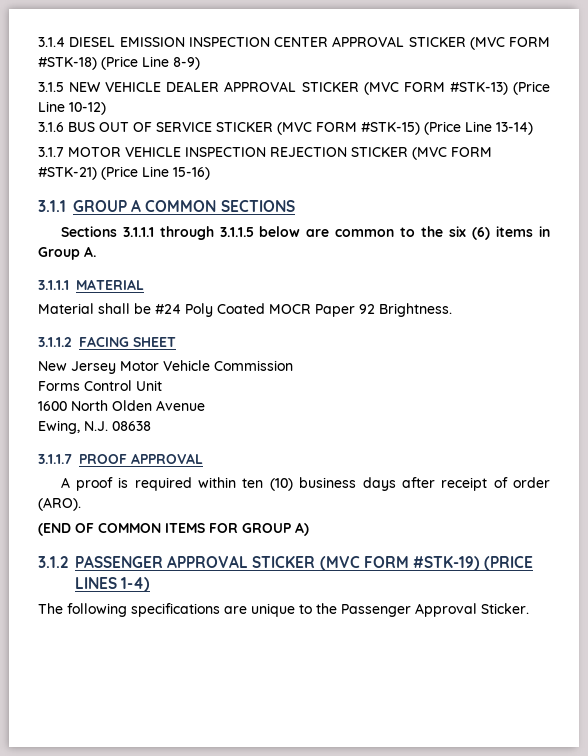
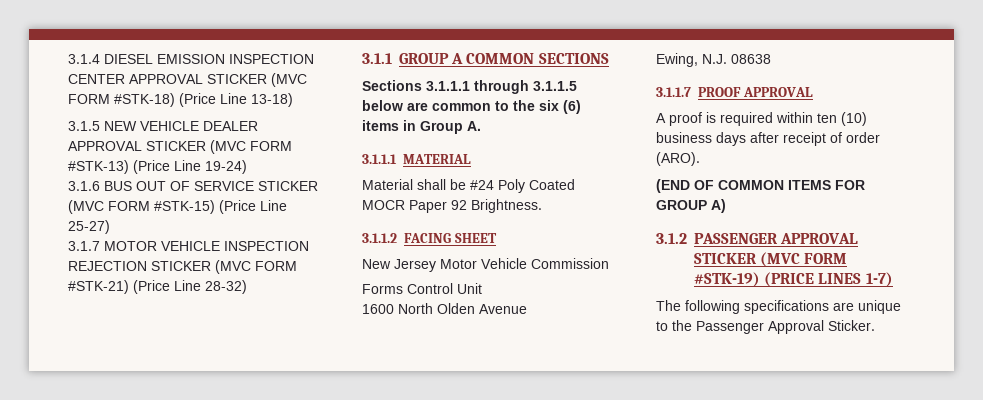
[173,57,200,70] 8-9) -> [251,93,293,107] 13-18)
[69,102,106,115] 10-12) -> [205,160,247,174] 19-24)
[496,122,533,135] 13-14) -> [68,220,110,234] 25-27)
[173,167,210,180] 15-16) -> [205,280,247,294] 28-32)
[121,577,151,592] 1-4) -> [865,272,893,287] 1-7)

